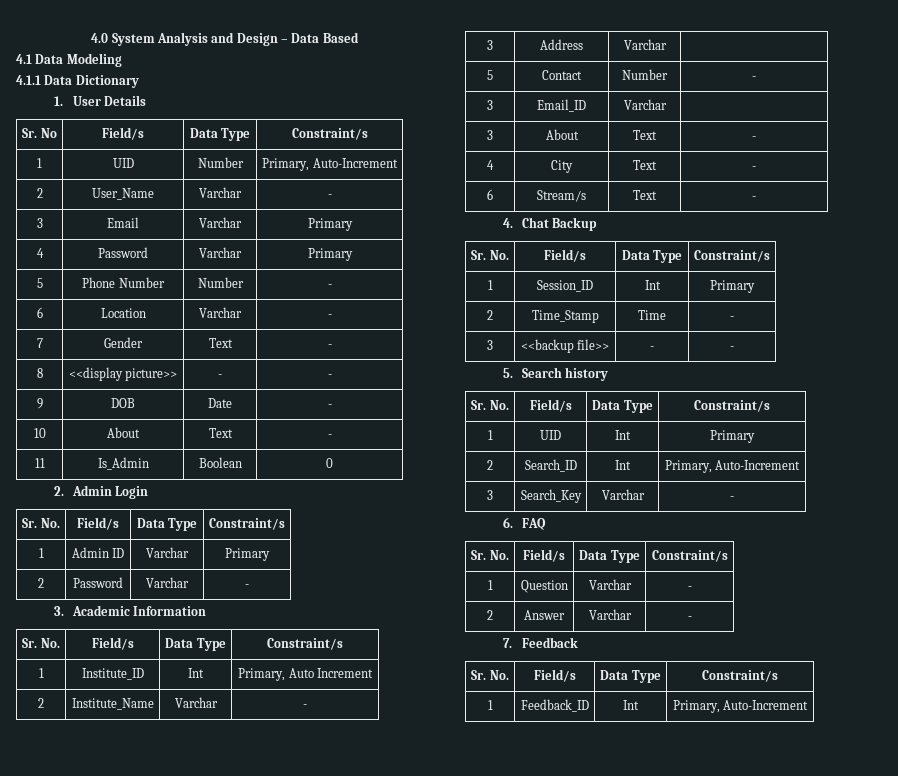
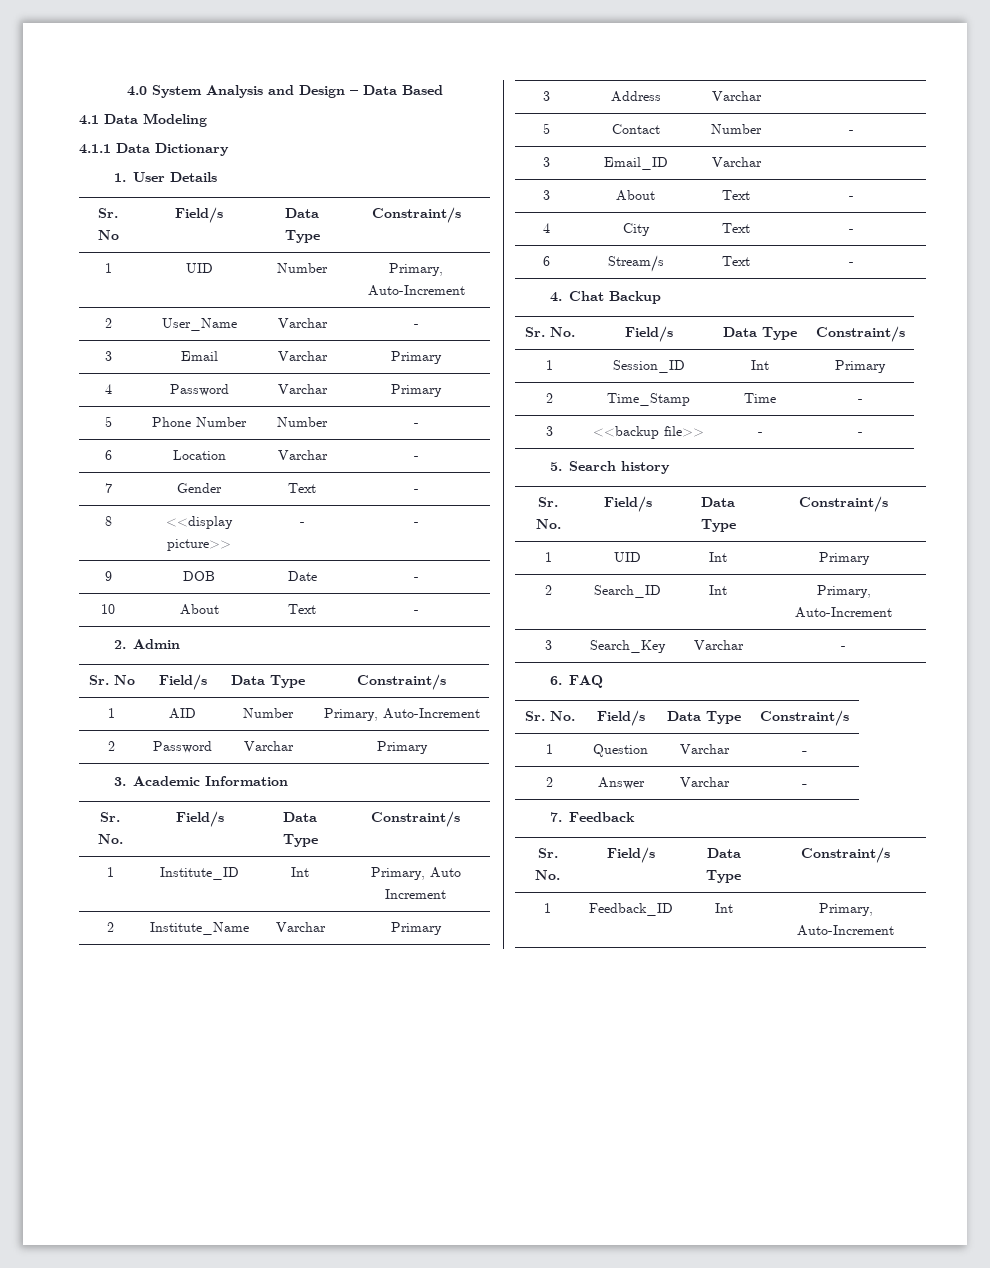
[34,458,45,468] [97,457,149,470] [198,457,242,468] [325,458,333,468] // 11 | Is_Admin | Boolean | 0 -> (419, 612) none
[115,486,149,499] [22,518,60,528] [77,517,119,530] [136,518,198,531] [209,518,285,530] [38,548,44,558] [71,547,125,558] [146,547,189,558] [225,548,270,561] Login // Sr. No. | Field/s | Data Type | Constraint/s // 1 | Admin ID | Varchar | Primary -> [88,675,135,685] [158,674,207,690] [231,675,305,688] [357,674,446,690] [108,708,115,718] [169,708,196,719] [243,708,294,718] [323,708,480,721] // Sr. No | Field/s | Data Type | Constraint/s // 1 | AID | Number | Primary, Auto-Increment
[245,584,249,588] - -> [376,741,428,754] Primary
[302,704,307,708] - -> [390,922,442,935] Primary

